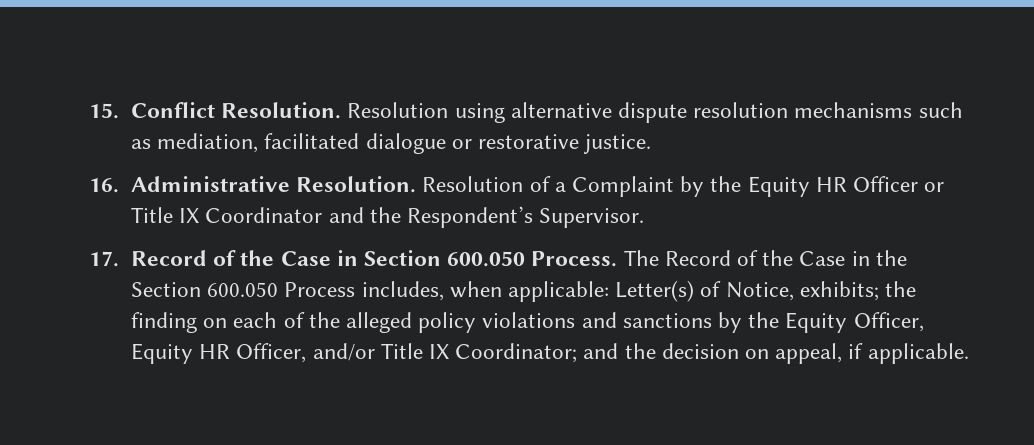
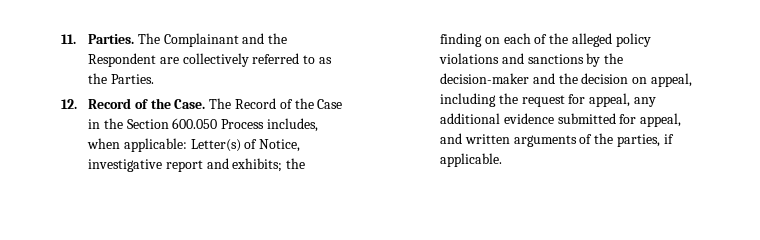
[89,102,963,123] [130,133,652,154] [89,176,945,197] [130,206,645,228] [89,250,618,267] 15. Conflict Resolution. Resolution using alternative dispute resolution mechanisms such as mediation, facilitated dialogue or restorative justice. // 16. Administrative Resolution. Resolution of a Complaint by the Equity HR Officer or Title IX Coordinator and the Respondent’s Supervisor. // 17. Record of the Case in Section 600.050 Process. -> [61,33,288,47] [88,53,332,67] [88,73,154,84] [61,98,206,109] 11. Parties. The Complainant and the Respondent are collectively referred to as the Parties. // 12. Record of the Case.
(794, 291) none -> [88,158,229,172] investigative report and
[785,312,924,333] [130,343,578,364] Equity Officer, Equity HR Officer, and/or Title IX Coordinator; -> [440,73,530,84] decision-maker
(843, 353) none -> [440,93,656,107] [440,113,682,127] [440,133,660,147] including the request for appeal, any additional evidence submitted for appeal, and written arguments of the parties,

